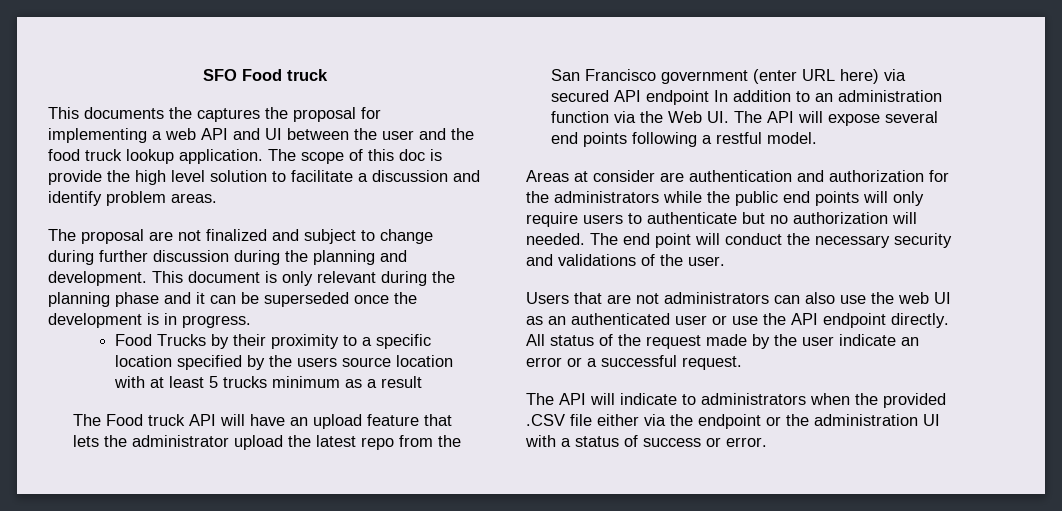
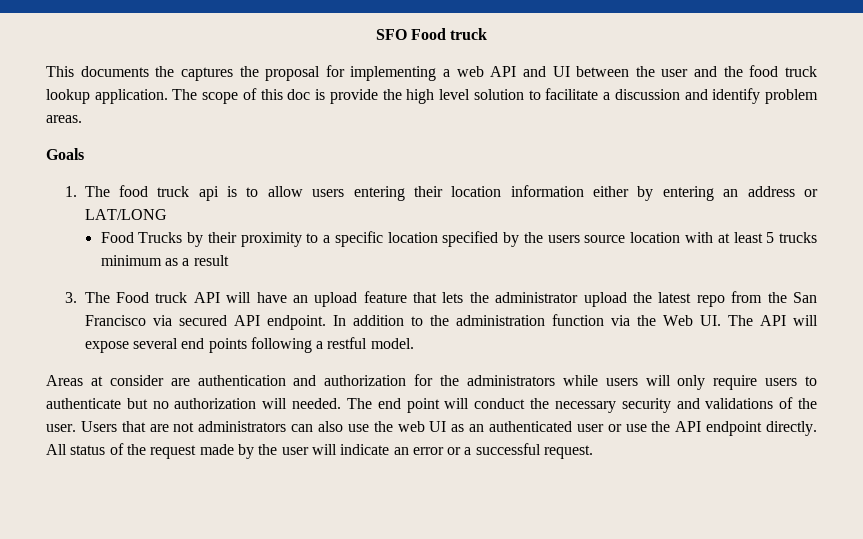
[48,229,433,244] [48,250,407,265] [48,271,455,286] [48,292,417,307] [48,313,251,328] The proposal are not finalized and subject to change during further discussion during the planning and development. This document is only relevant during the planning phase and it can be superseded once the development is in progress. -> [46,148,84,160] [64,185,818,201] [84,209,167,220] Goals // 1. The food truck api is to allow users entering their location information either by entering an address or LAT/LONG
(423, 382) none -> [64,292,77,303] 3.
[660,69,879,84] government (enter URL here) -> (146, 320) none
[645,90,709,105] endpoint -> [266,315,326,330] endpoint.
[814,93,833,102] an -> [429,315,449,326] the
[707,191,859,206] the public end points -> [605,378,638,386] users
(725, 261) // -> (76, 428) none
(834, 341) none -> [311,444,337,455] will
[526,393,946,408] [526,414,940,429] [525,435,767,447] // The API will indicate to administrators when the provided .CSV file either via the endpoint or the administration UI with a status of success or error. -> (594, 452) none

